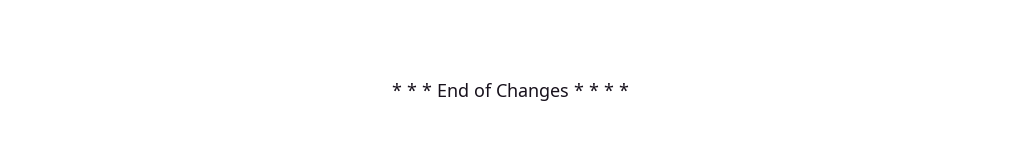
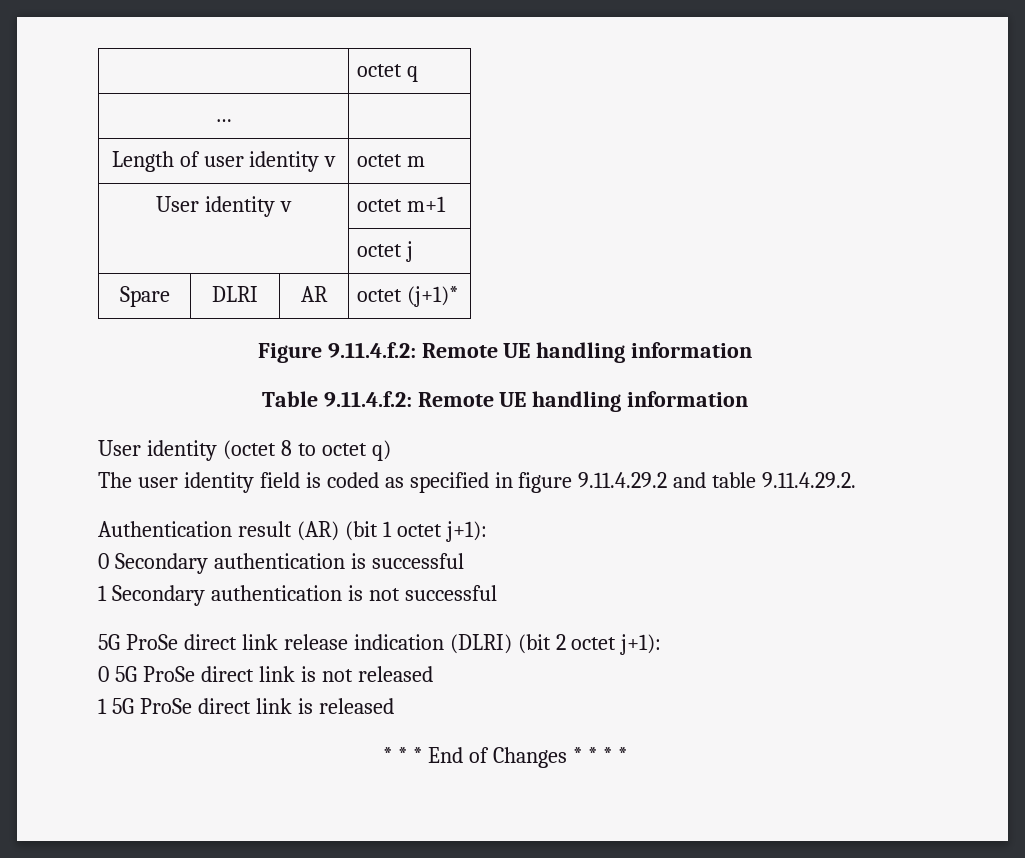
(392, 90) none -> [357,64,419,82] [215,119,232,122] [111,151,337,172] [357,154,426,167] [156,196,292,217] [357,196,447,212] [357,241,414,262] [119,286,170,307] [212,286,258,302] [301,286,328,302] [357,286,459,307] [257,342,753,363] [261,391,749,412] [98,440,391,461] [98,472,857,493] [98,521,487,542] [98,553,464,574] [98,585,497,606] [98,634,662,655] [98,666,433,682] [98,698,394,714] | octet q // … | // Length of user identity v | octet m // User identity v | octet m+1 // | octet j // Spare | DLRI | AR | octet (j+1)* // Figure 9.11.4.f.2: Remote UE handling information // Table 9.11.4.f.2: Remote UE handling information // User identity (octet 8 to octet q) // The user identity field is coded as specified in figure 9.11.4.29.2 and table 9.11.4.29.2. // Authentication result (AR) (bit 1 octet j+1): // 0 Secondary authentication is successful // 1 Secondary authentication is not successful // 5G ProSe direct link release indication (DLRI) (bit 2 octet j+1): // 0 5G ProSe direct link is not released // 1 5G ProSe direct link is released //

